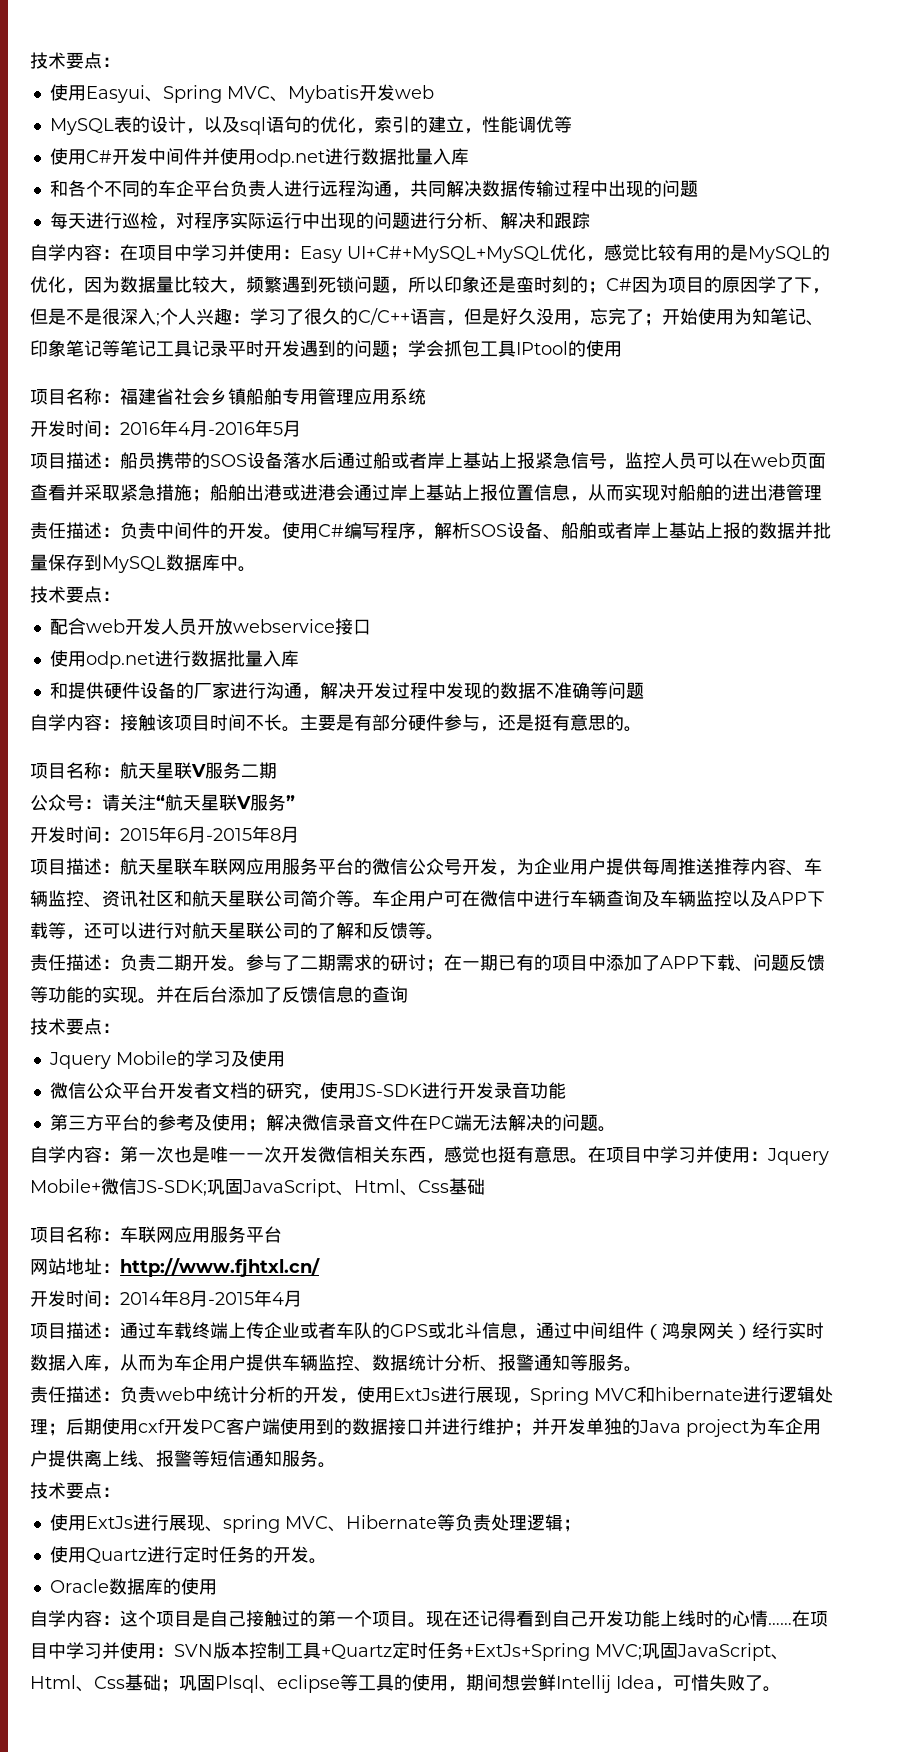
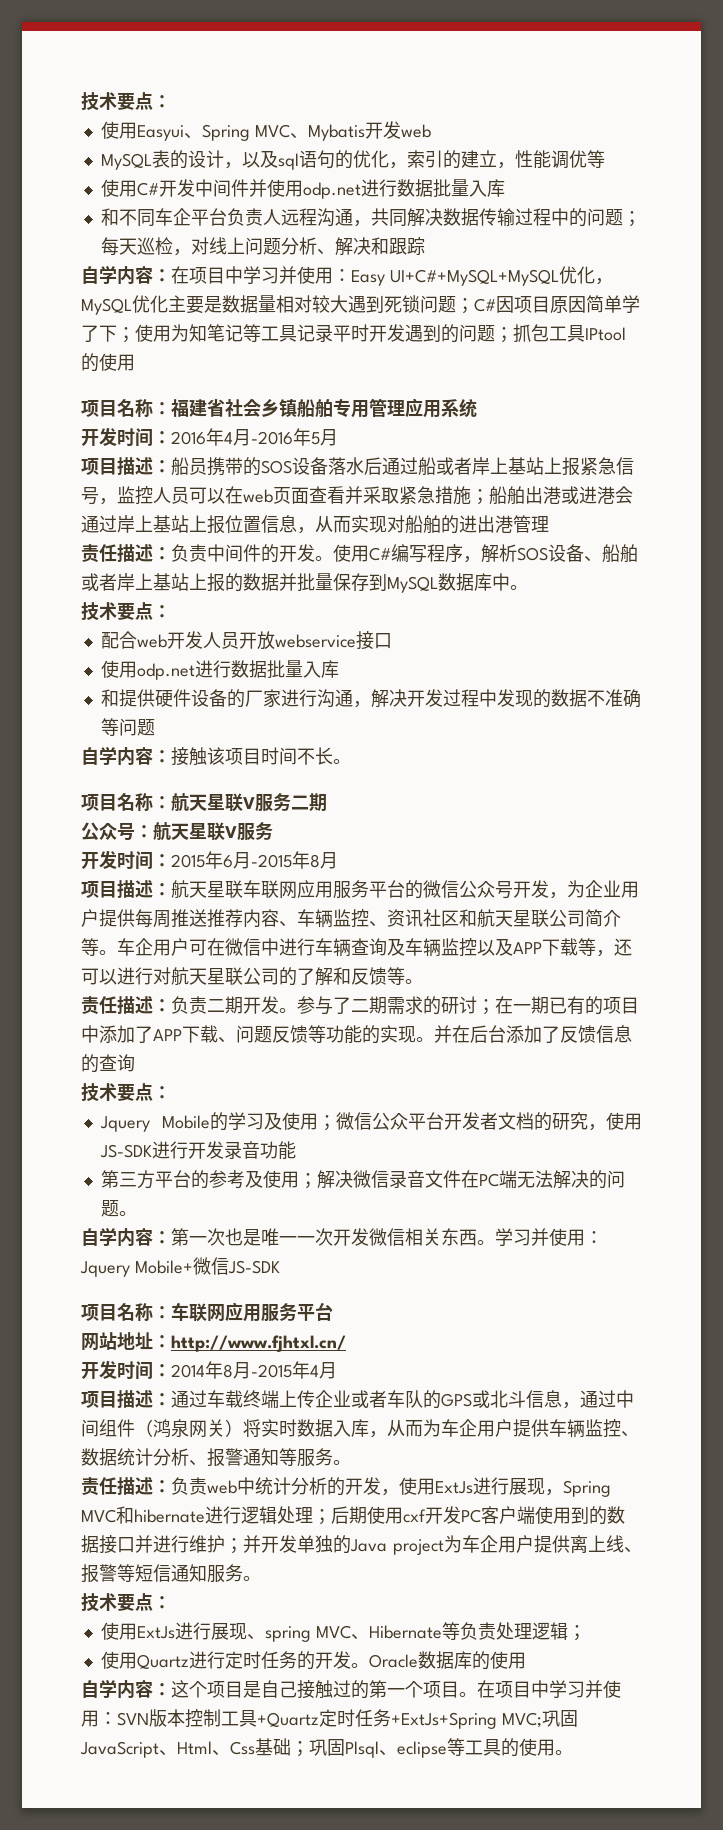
[67,180,158,197] 各个不同的 -> [118,209,155,227] 不同
[283,180,320,197] 进行 -> (281, 217) none
[607,180,698,197] [49,212,446,230] 出现的问题 // 每天进行巡检，对程序实际运行中出现的问题进行 -> [568,208,641,227] [100,237,281,256] 的问题；每天巡检，对线上问题
[604,244,830,263] [30,276,830,294] [30,308,824,326] [30,340,156,357] 感觉比较有用的是MySQL的优化，因为数据量比较大，频繁遇到死锁问题，所以印象还是蛮时刻的；C#因为项目的原因学了下，但是不是很深入;个人兴趣：学习了很久的C/C++语言，但是好久没用，忘完了；开始使用为知笔记、印象笔记等笔记 -> [81,295,640,315] [81,324,261,343] MySQL优化主要是数据量相对较大遇到死锁问题；C#因项目原因简单学了下；使用为知笔记等
[408,340,444,357] 学会 -> (513, 335) none
[300,714,642,732] 主要是有部分硬件参与，还是挺有意思的。 -> (351, 761) none
[102,794,295,811] 请关注“航天星联V服务” -> [153,822,273,841] 航天星联V服务
(285, 1059) // -> [318,1115,336,1131] ；
[426,1146,660,1164] ，感觉也挺有意思。在项目中 -> [477,1240,495,1245] 。
[136,1178,485,1197] JS-SDK;巩固JavaScript、Html、Css基础 -> [227,1260,280,1274] JS-SDK
[752,1322,788,1339] 经行 -> [243,1419,261,1437] 将
(327, 1561) // -> (369, 1665) none
[426,1610,792,1627] 现在还记得看到自己开发功能上线时的心情…… -> (477, 1694) none
[448,1674,763,1693] ，期间想尝鲜Intellij Idea，可惜失败了 -> (555, 1747) none

